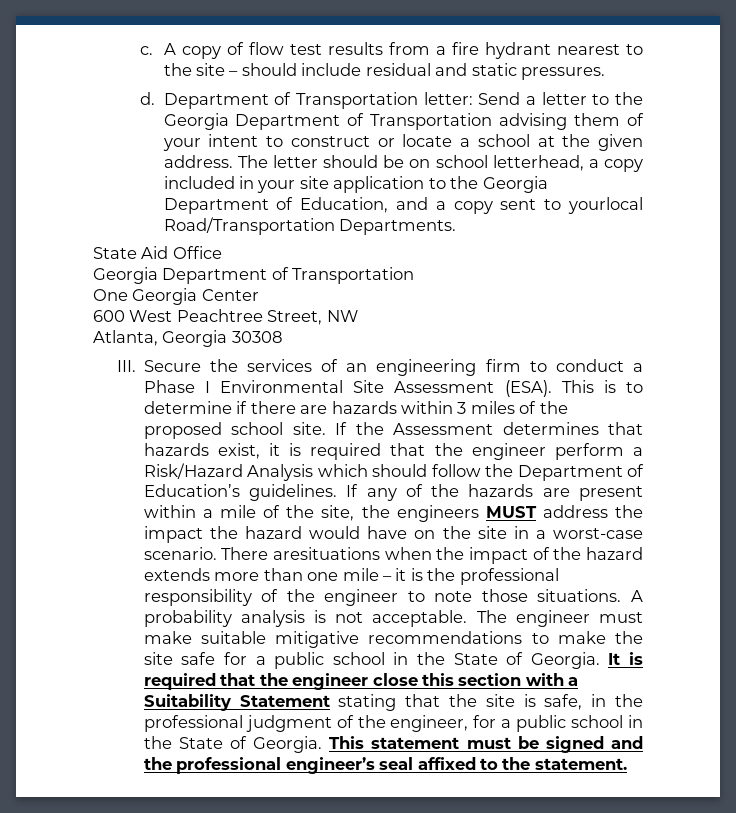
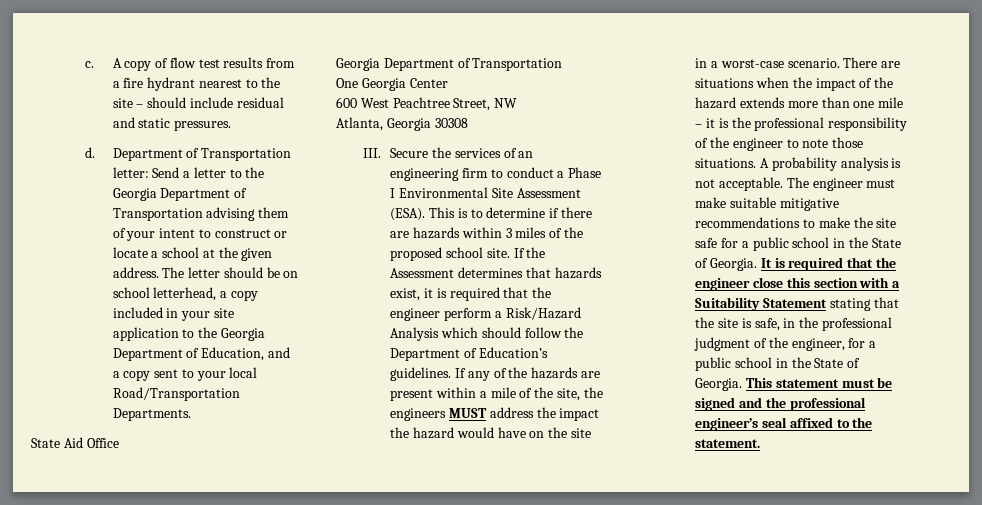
[568,197,644,214] yourlocal -> [196,367,258,381] your local
[273,547,381,560] aresituations -> [881,61,901,68] [695,78,755,88] are situations

